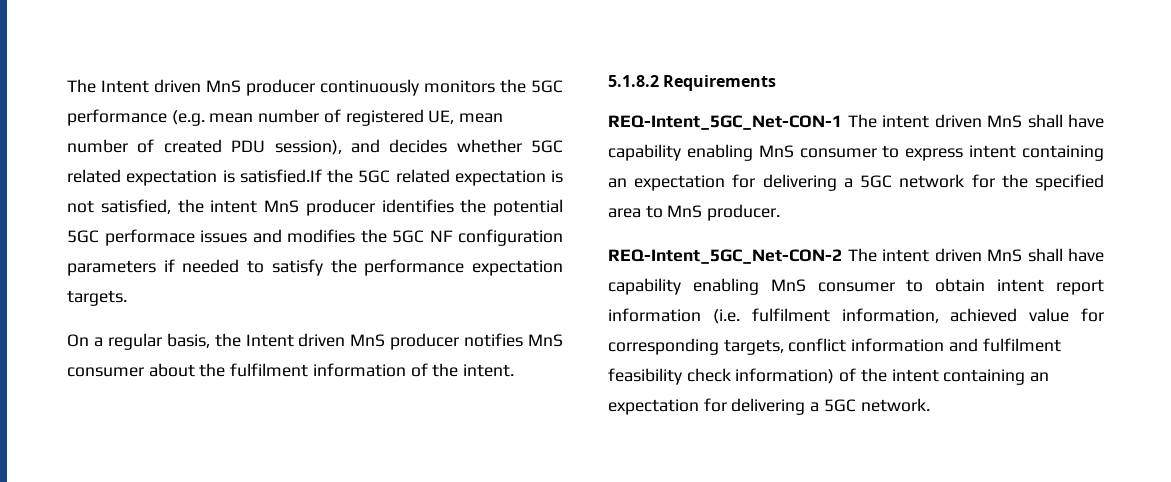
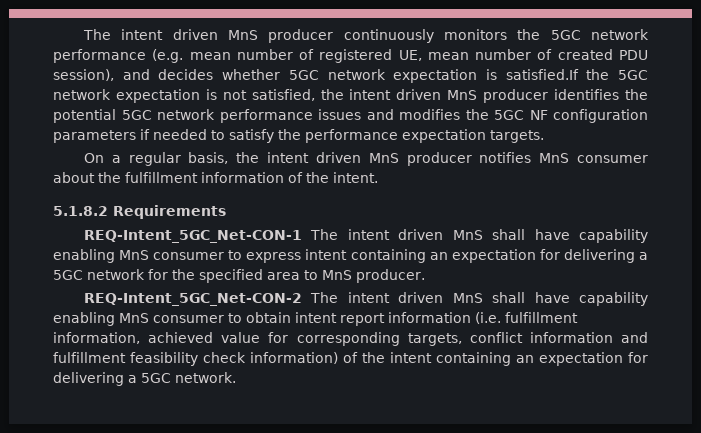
[67,79,149,93] The Intent -> [83,29,164,40] The intent
(563, 86) none -> [591,29,649,40] network
[67,169,121,183] related -> [327,69,386,80] network
[395,169,450,183] related -> [53,89,111,100] network
(258, 206) none -> [396,89,442,100] driven
[104,229,195,246] performace -> [157,109,313,123] network performance
[245,334,294,347] Intent -> [267,152,310,163] intent
[230,363,309,377] fulfilment -> [125,172,198,183] fulfillment
[751,308,830,322] fulfilment -> [505,312,578,323] fulfillment
[982,338,1061,352] fulfilment -> [53,352,126,363] fulfillment

